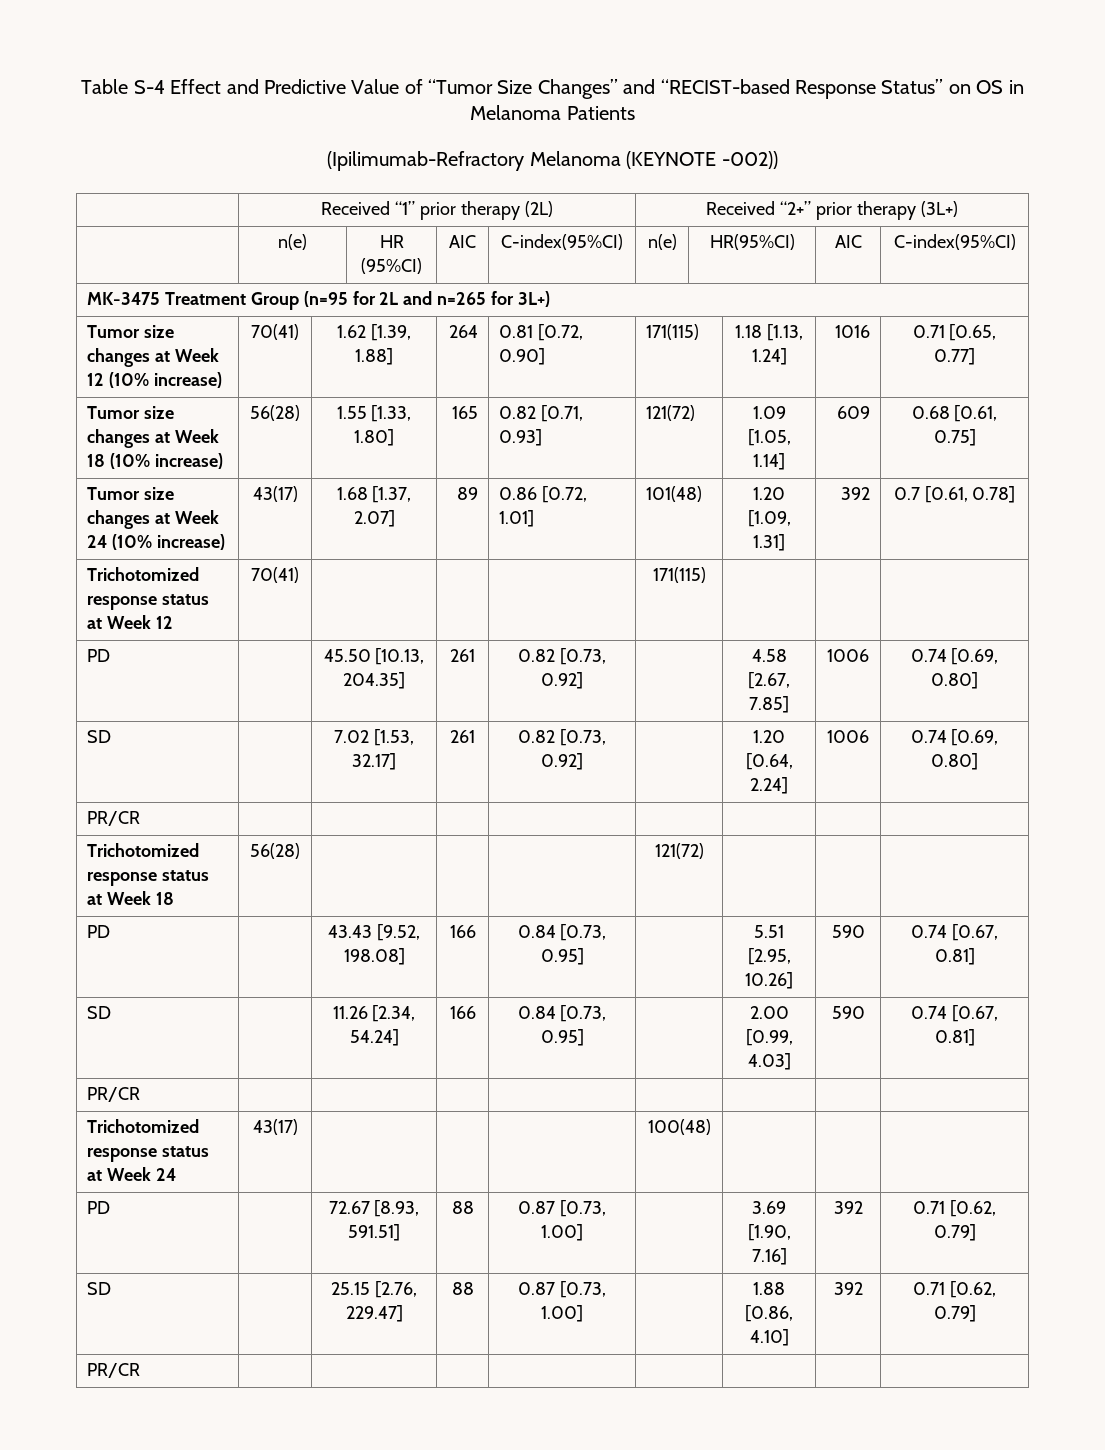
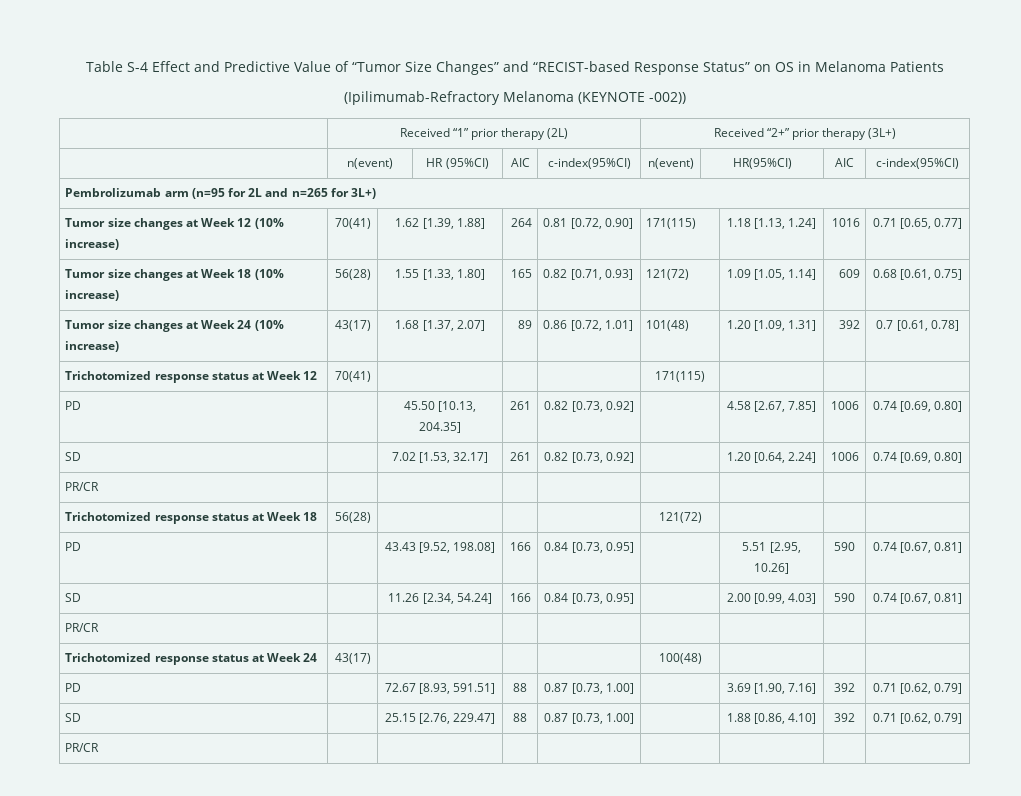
[278,234,307,250] n(e) -> [347,158,393,169] n(event)
[501,234,624,250] [647,234,677,250] C-index(95%CI) | n(e) -> [547,158,631,169] [647,158,694,169] c-index(95%CI) | n(event)
[893,234,1016,250] [87,292,299,310] C-index(95%CI) // MK-3475 Treatment Group -> [876,158,959,169] [65,188,189,197] c-index(95%CI) // Pembrolizumab arm

